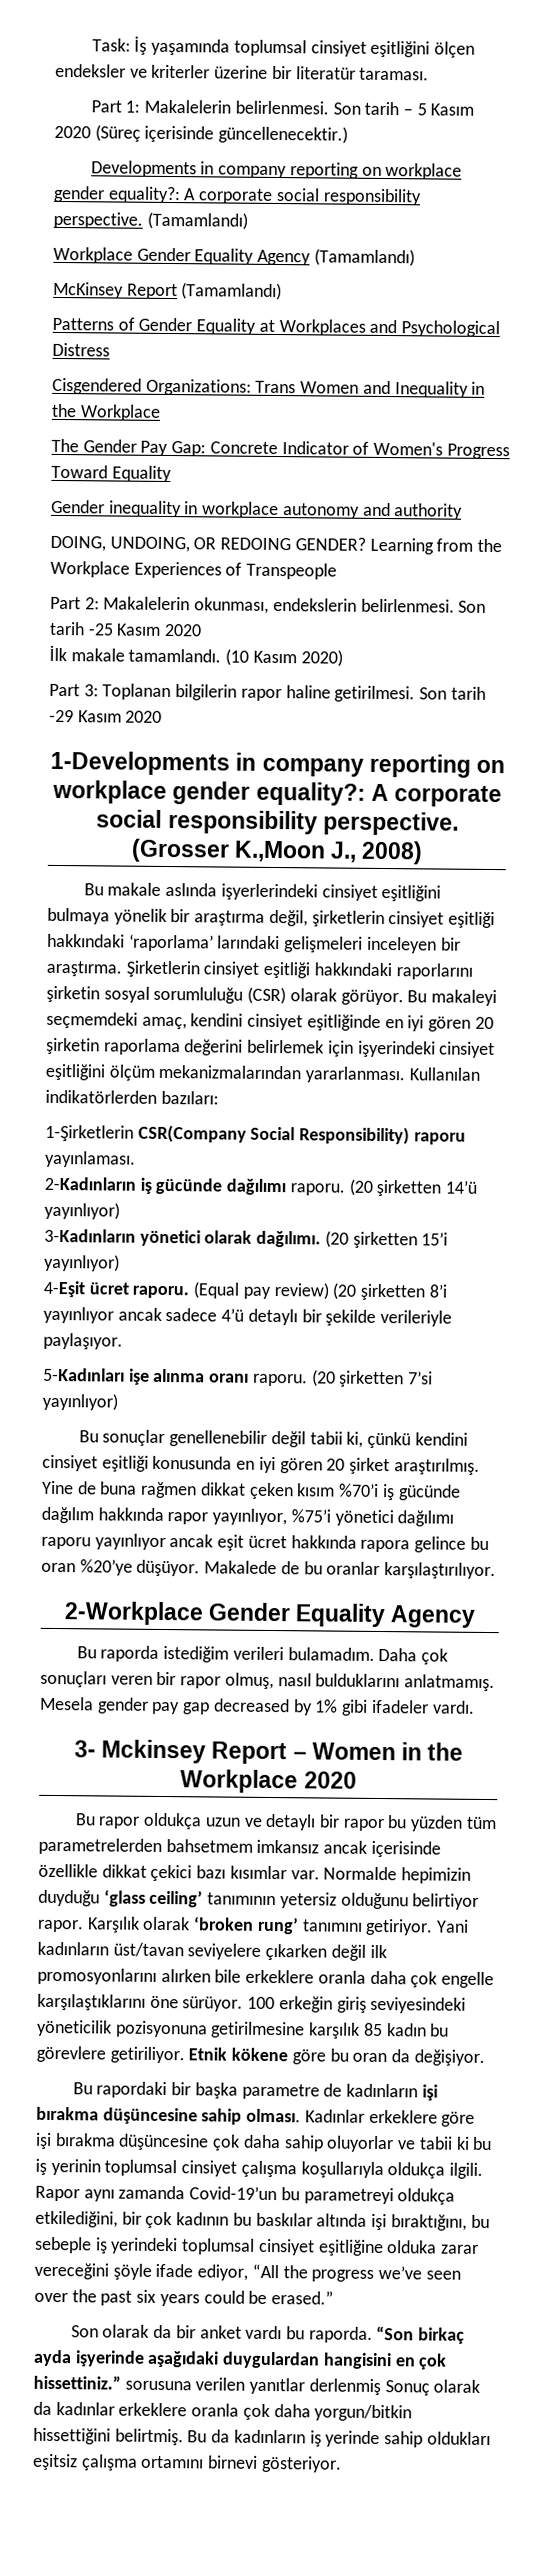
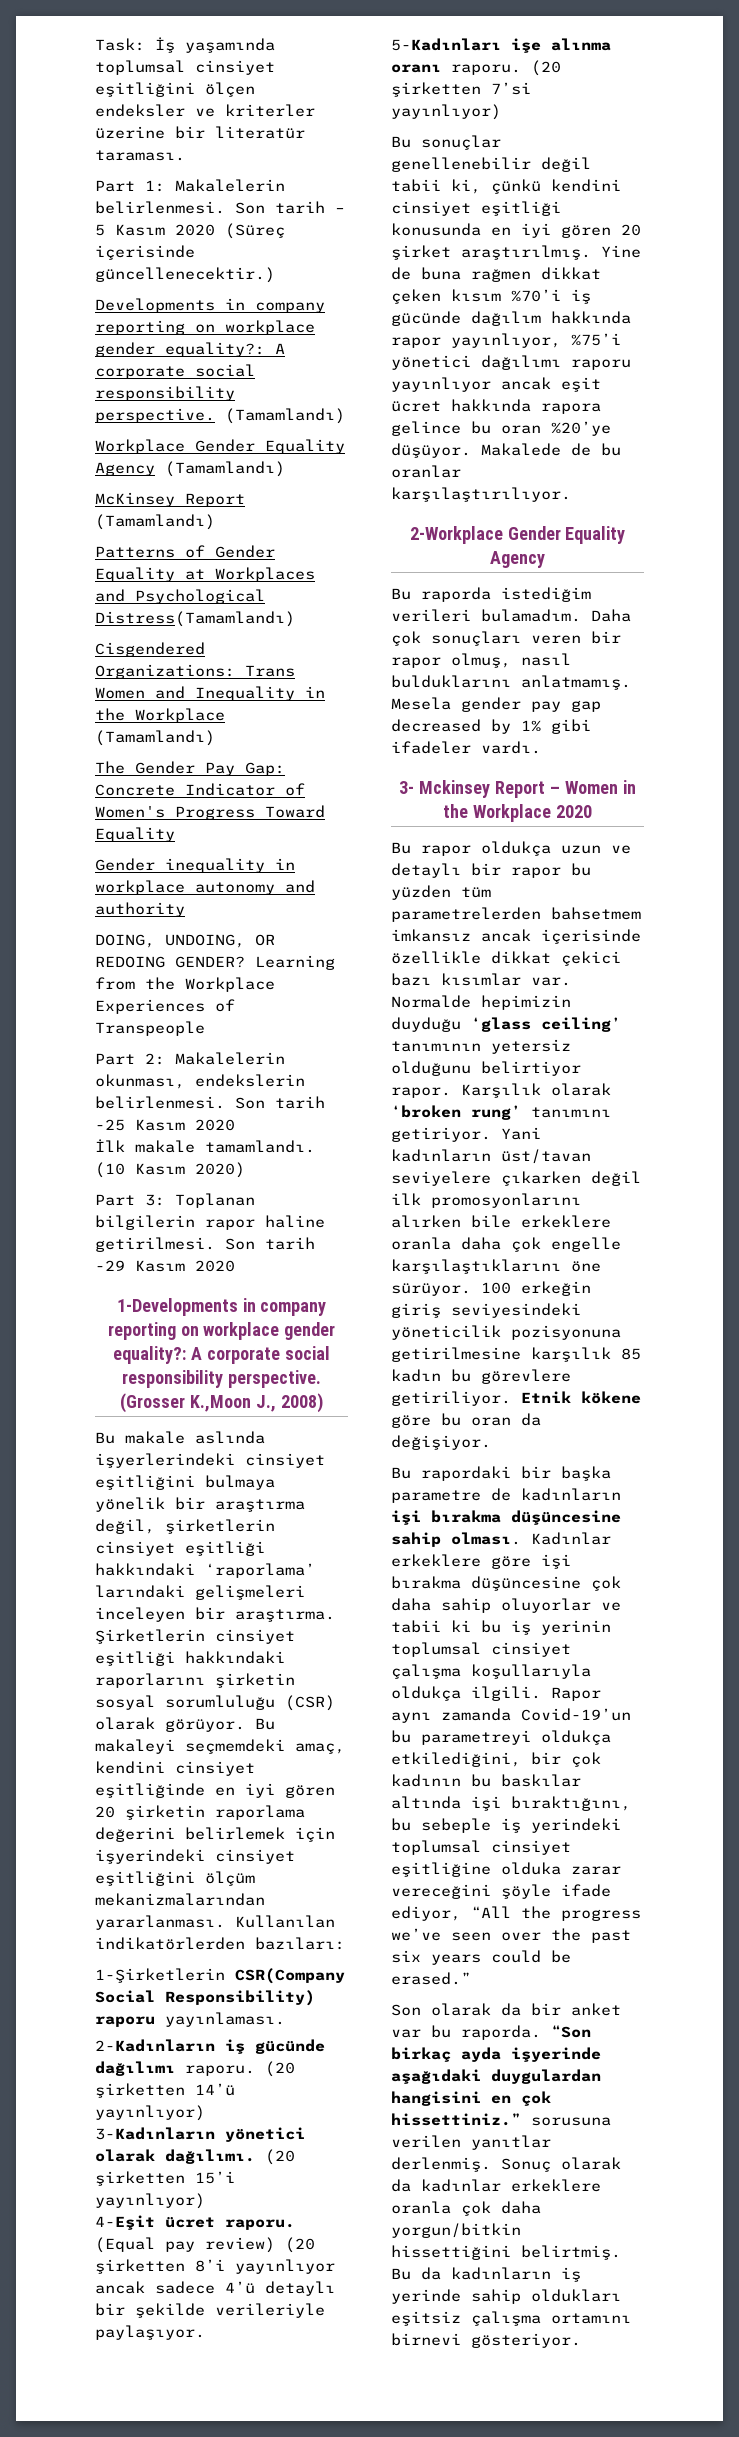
[52,342,110,357] Distress -> [95,611,295,627] Distress(Tamamlandı)
(161, 412) none -> [95,730,215,746] (Tamamlandı)
[245,2325,283,2340] vardı -> [391,2029,421,2038] var
[308,2378,381,2396] derlenmiş -> [391,2157,491,2172] derlenmiş.

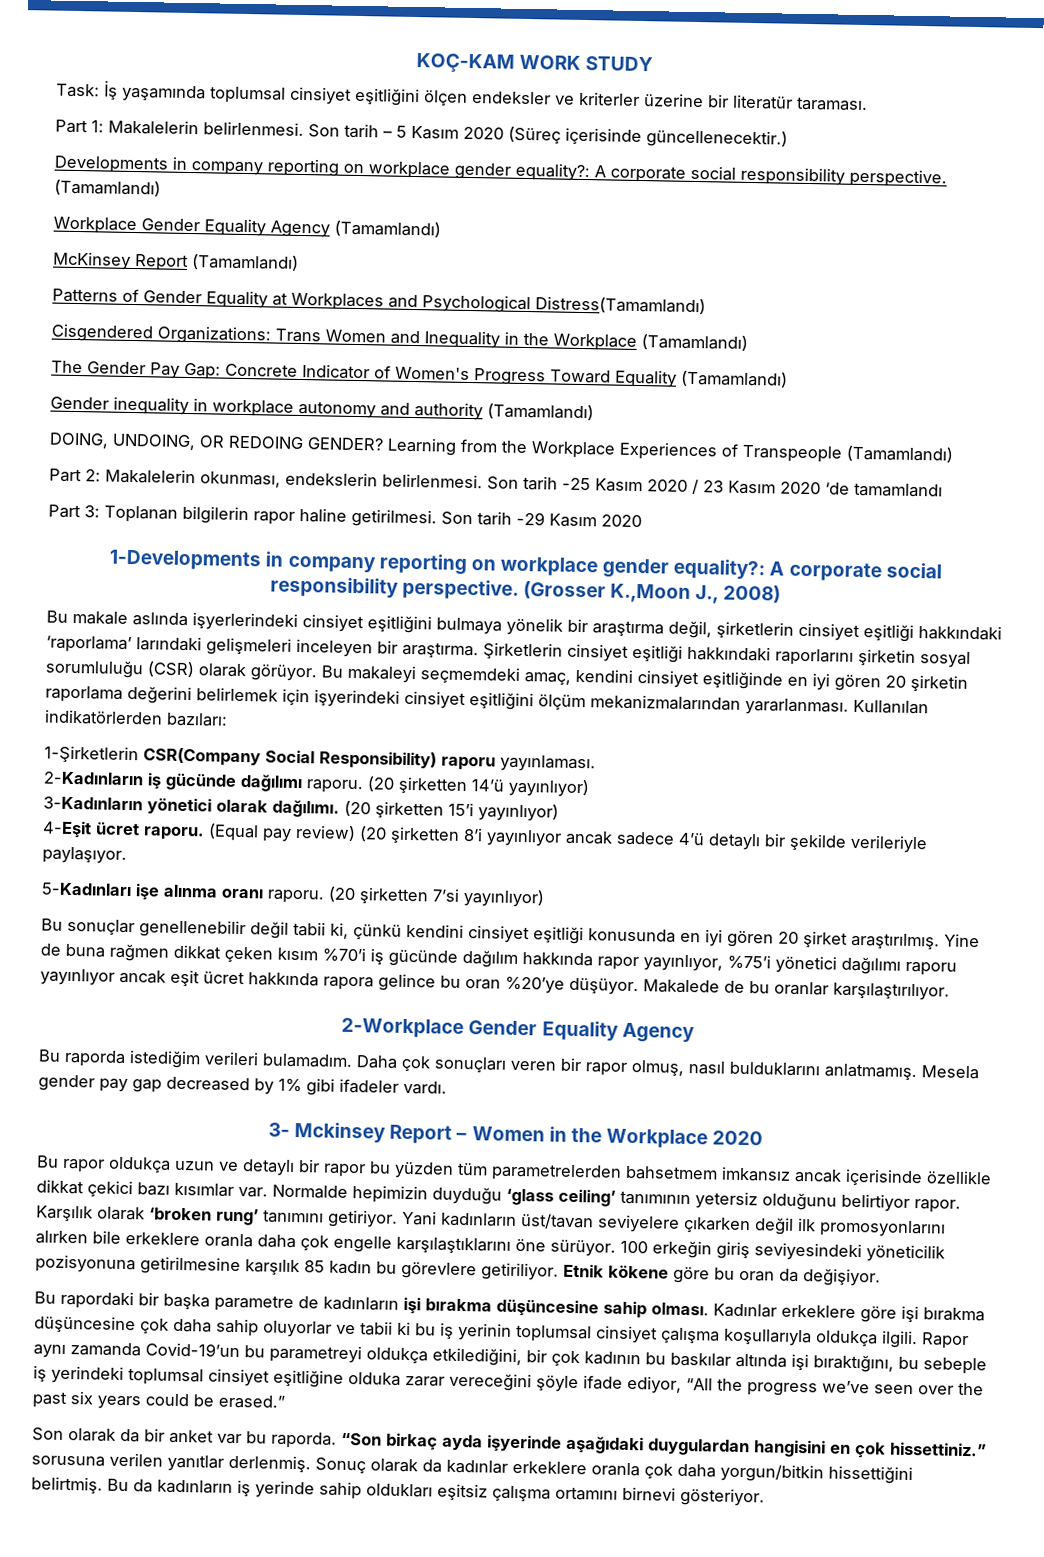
(95, 44) none -> [415,52,654,73] KOÇ-KAM WORK STUDY //
(175, 834) none -> [681,370,788,388] (Tamamlandı)
(185, 909) none -> [487,403,594,421] (Tamamlandı)
(205, 1028) none -> [846,445,953,463] (Tamamlandı)
[95,1139,315,1153] [95,1162,245,1178] // İlk makale tamamlandı. (10 Kasım 2020) -> [692,478,943,498] / 23 Kasım 2020 ‘de tamamlandı

